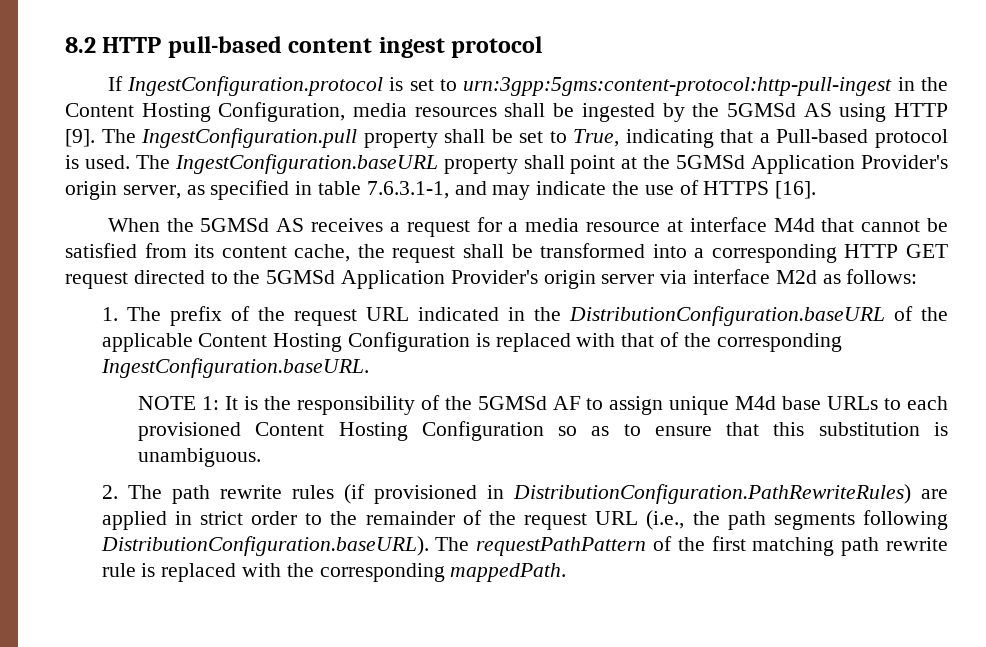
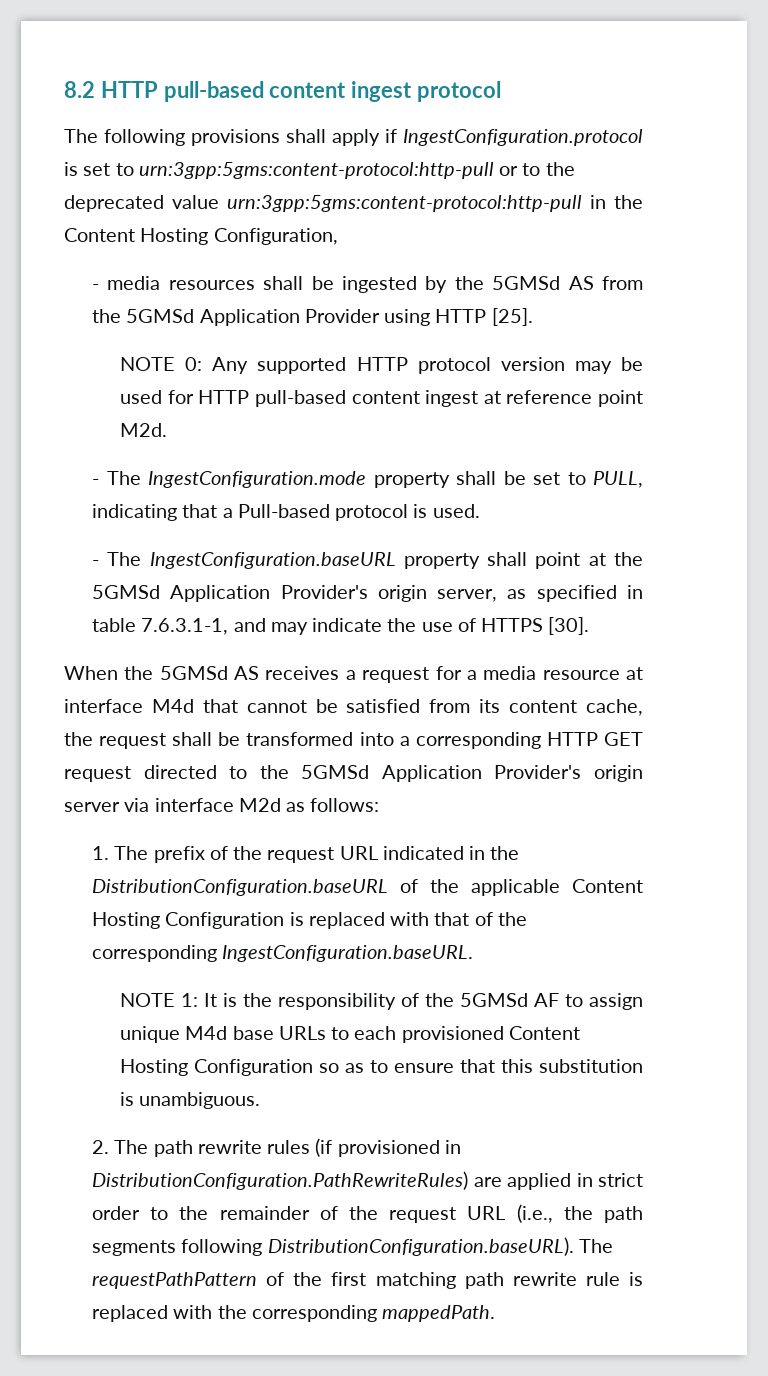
[107,76,893,96] If IngestConfiguration.protocol is set to urn:3gpp:5gms:content-protocol:http-pull-ingest -> [64,129,643,146] [64,162,575,179] [64,195,582,212] The following provisions shall apply if IngestConfiguration.protocol is set to urn:3gpp:5gms:content-protocol:http-pull or to the deprecated value urn:3gpp:5gms:content-protocol:http-pull
(346, 112) none -> [92,284,100,290] // -
[839,103,949,122] [65,128,358,148] using HTTP [9]. The IngestConfiguration.pull -> [602,276,643,290] [92,308,533,326] [120,357,644,374] [120,390,644,407] [120,423,168,437] [92,471,367,488] from the 5GMSd Application Provider using HTTP [25]. // NOTE 0: Any supported HTTP protocol version may be used for HTTP pull-based content ingest at reference point M2d. // - The IngestConfiguration.mode
[573,129,620,147] True, -> [593,471,644,488] PULL,
(130, 162) none -> [92,560,100,566] // -
[775,181,817,199] [16]. -> [548,617,590,635] [30].

